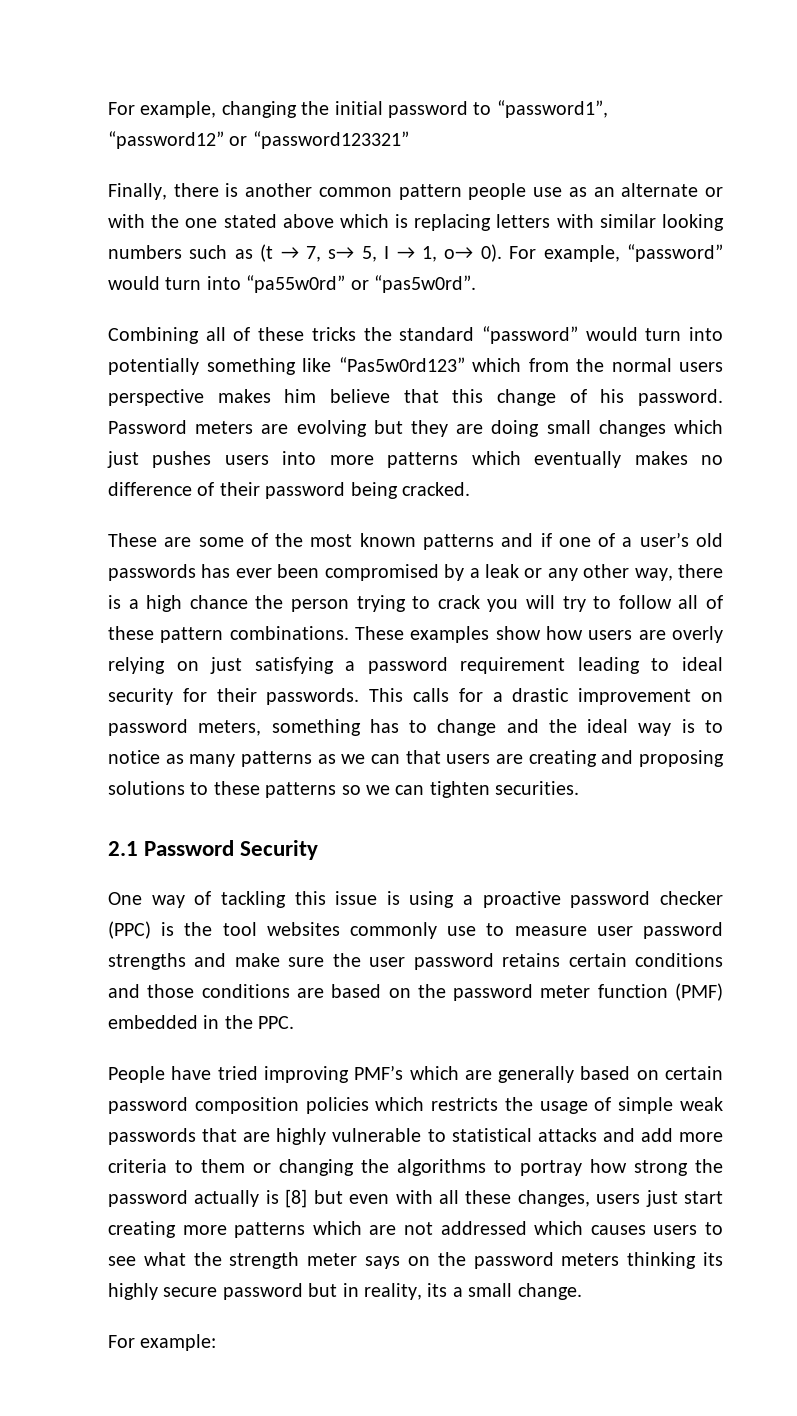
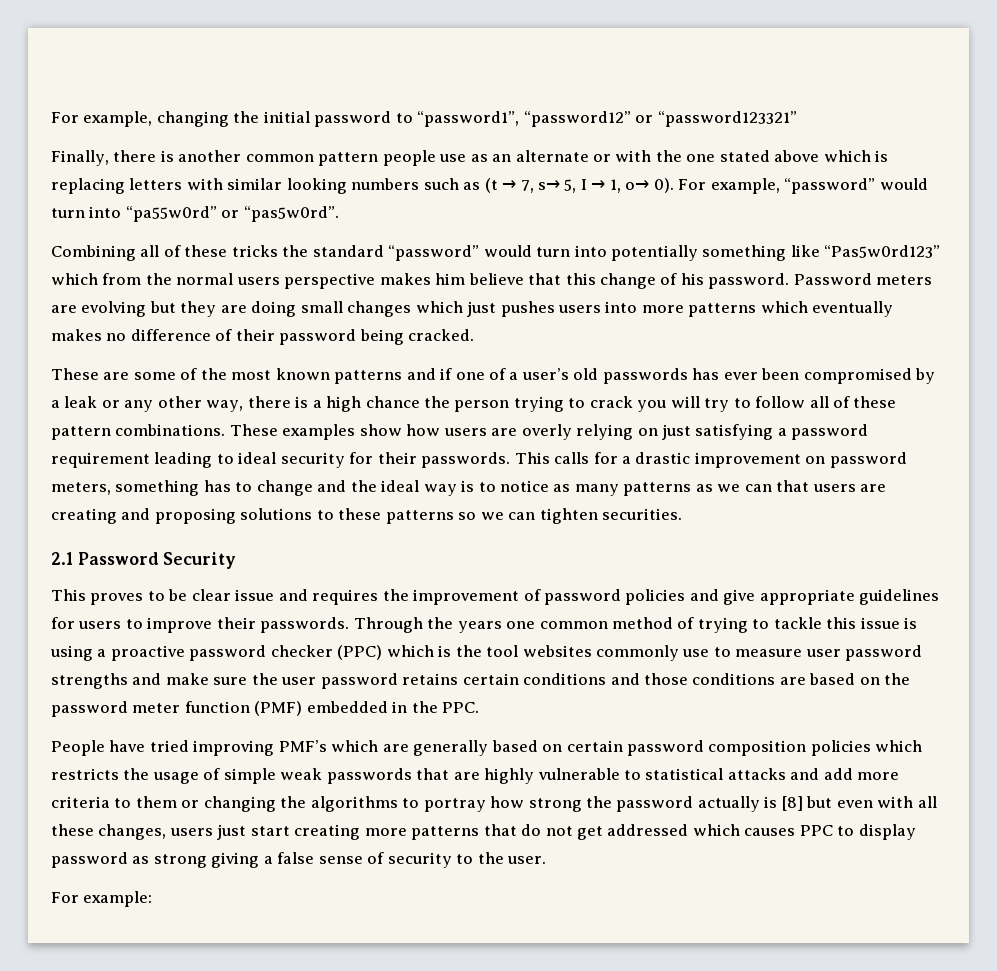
[108,891,286,908] One way of tackling -> [51,589,940,605] [51,617,822,633] This proves to be clear issue and requires the improvement of password policies and give appropriate guidelines for users to improve their passwords. Through the years one common method of trying to tackle
(151, 930) none -> [386,645,434,657] which
[312,1221,724,1235] [108,1252,723,1269] [108,1283,582,1300] which are not addressed which causes users to see what the strength meter says on the password meters thinking its highly secure password but in reality, its a small change. -> [483,824,916,840] [51,852,547,868] that do not get addressed which causes PPC to display password as strong giving a false sense of security to the user.

